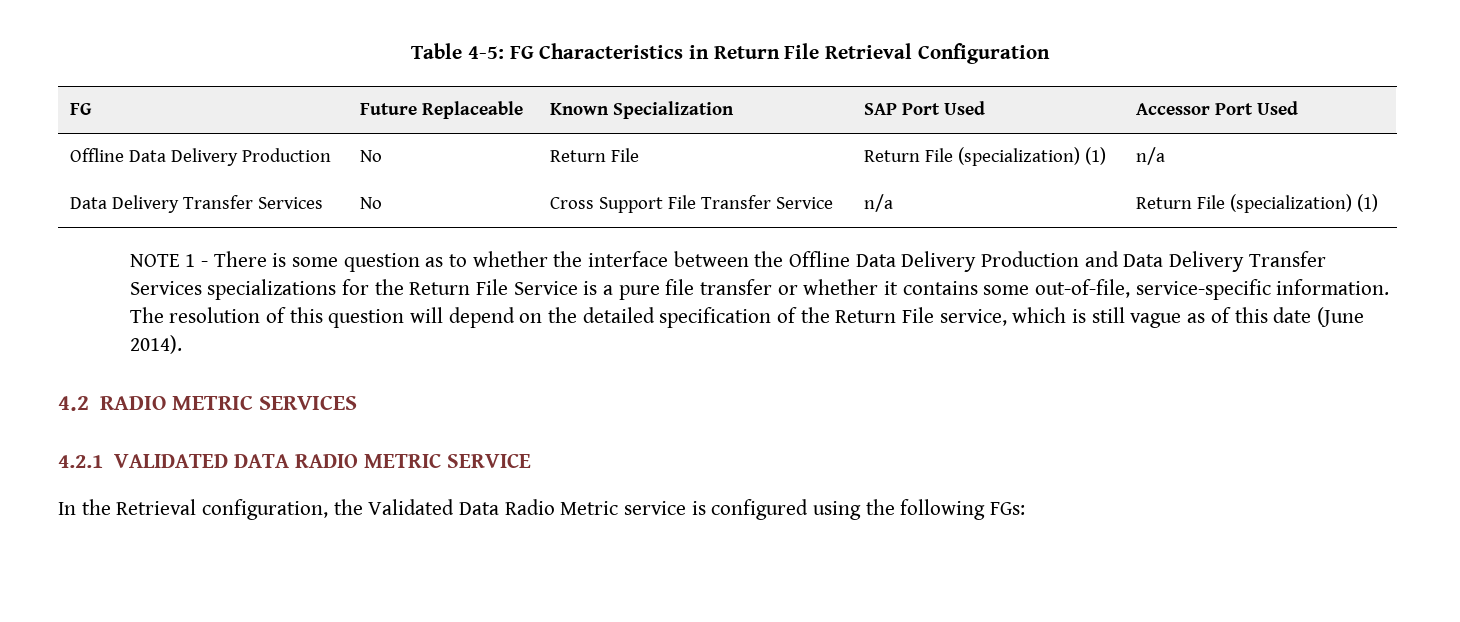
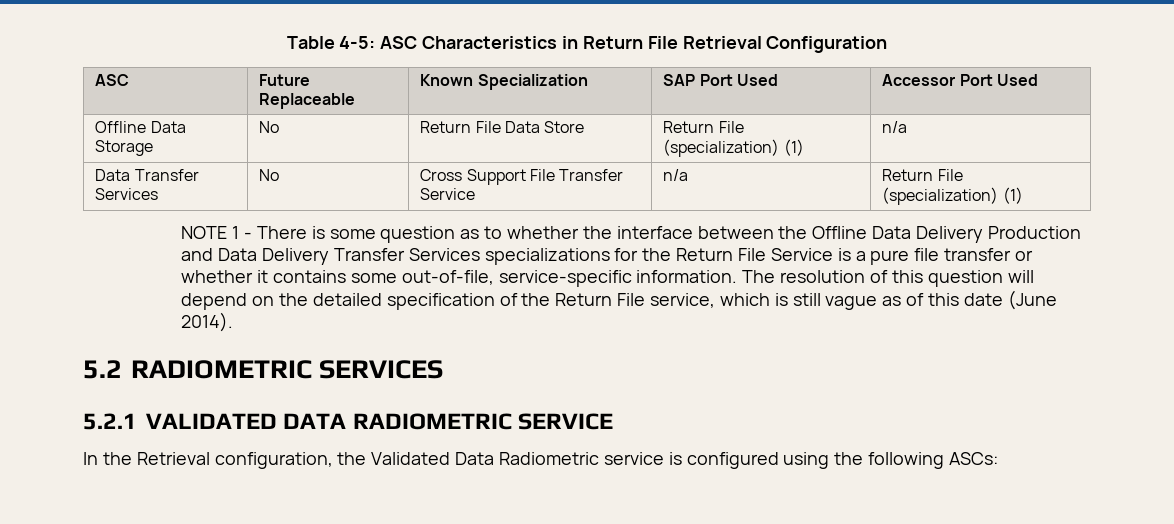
[509,46,534,59] FG -> [380,36,418,49] ASC
[69,103,92,115] FG -> [95,74,130,86] ASC
[171,148,332,166] Delivery Production -> [95,140,154,156] Storage
(640, 155) none -> [504,121,585,133] Data Store
[112,195,180,213] Delivery -> (131, 175) none
[58,395,253,411] 4.2 RADIO METRIC -> [83,360,312,379] 5.2 RADIOMETRIC
[58,455,103,468] 4.2.1 -> [83,413,137,430] 5.2.1
[294,453,441,468] RADIO METRIC -> [352,413,512,430] RADIOMETRIC
[504,499,619,515] Radio Metric -> [499,452,600,465] Radiometric
[990,502,1026,515] FGs: -> [949,452,999,465] ASCs:

